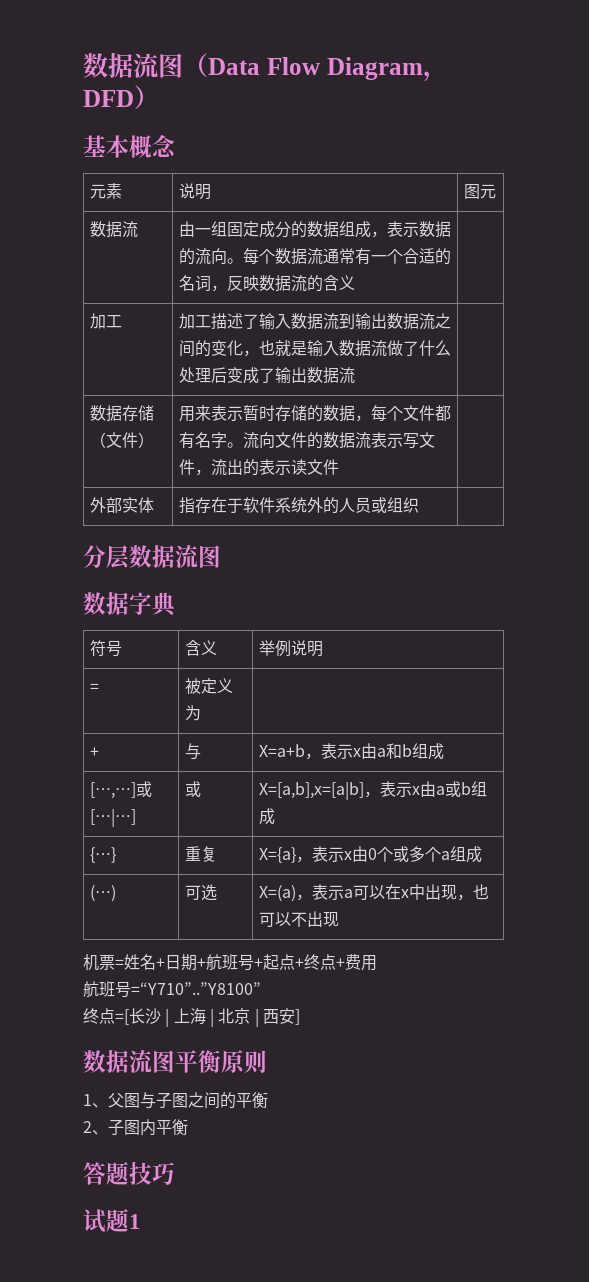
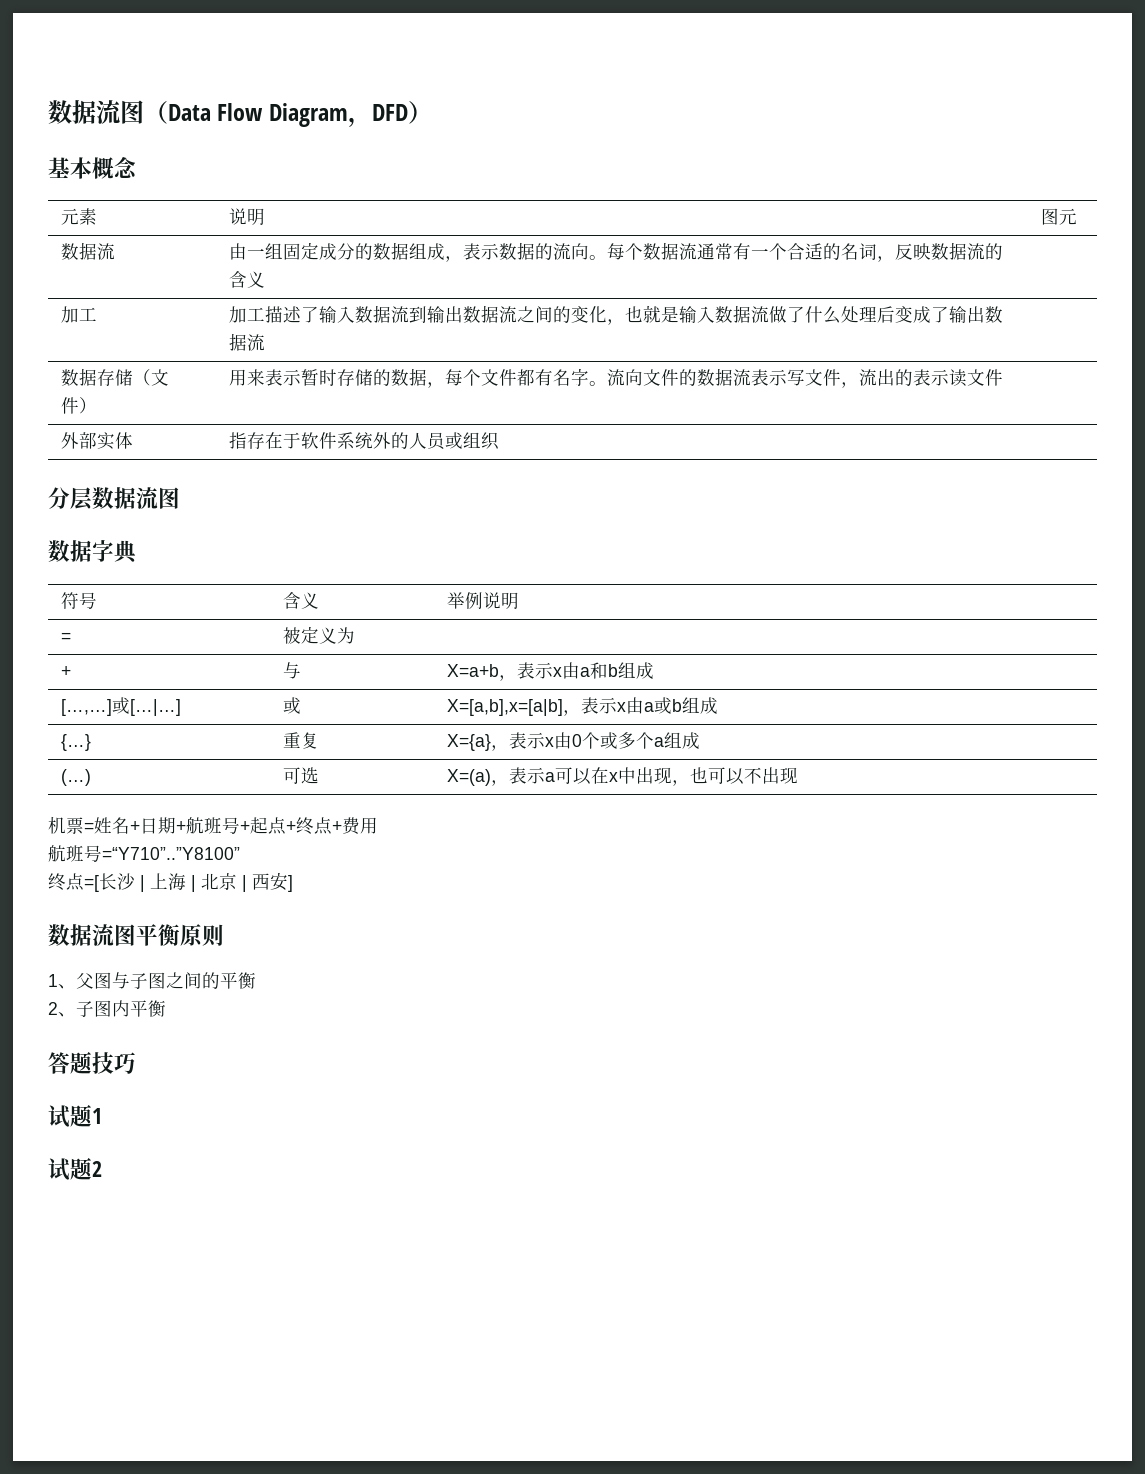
(140, 1221) none -> [48,1157,102,1181] // 试题2

